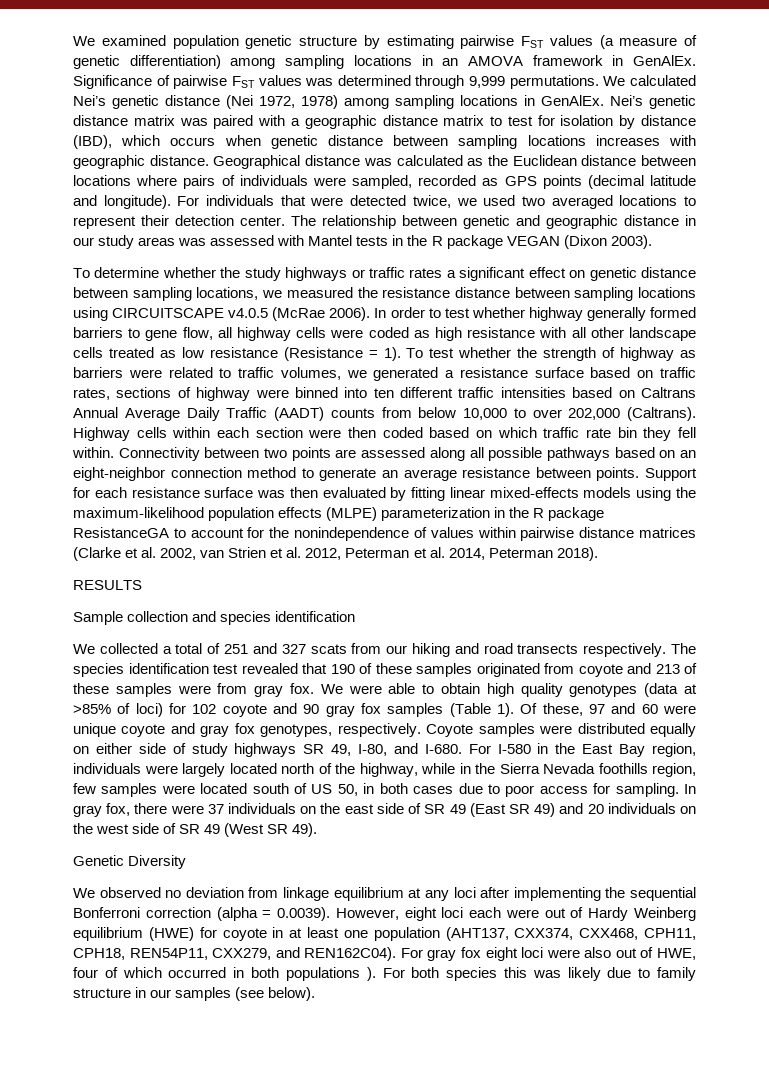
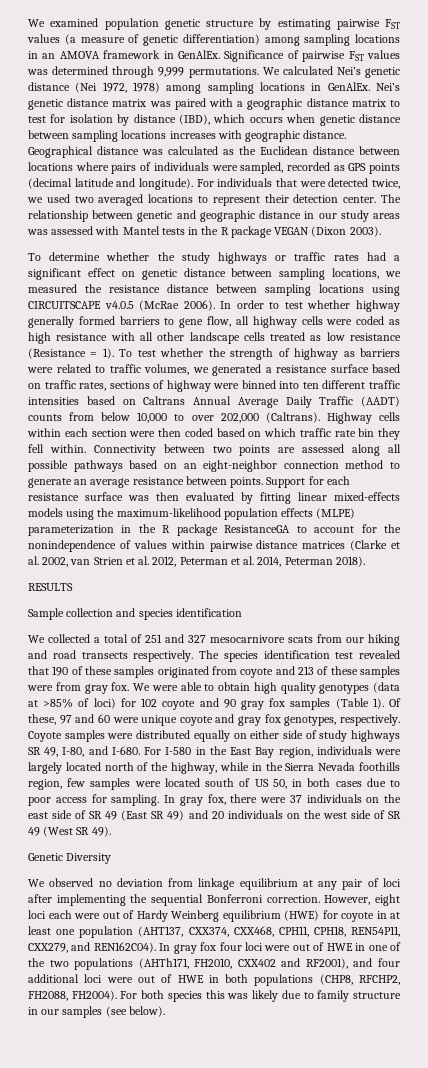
(443, 273) none -> [366,252,386,261] had
(306, 649) none -> [210,635,285,643] mesocarnivore
(449, 895) none -> [342,878,379,890] pair of
[145,907,331,921] correction (alpha = 0.0039). -> [266,895,320,903] correction.
[400,947,696,961] [73,967,376,981] For gray fox eight loci were also out of HWE, four of which occurred in both populations ). -> [159,942,401,954] [28,958,400,970] [28,974,401,986] [28,990,117,1001] In gray fox four loci were out of HWE in one of the two populations (AHTh171, FH2010, CXX402 and RF2001), and four additional loci were out of HWE in both populations (CHP8, RFCHP2, FH2088, FH2004).

